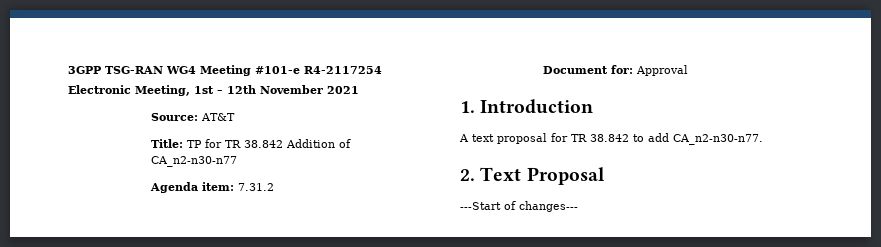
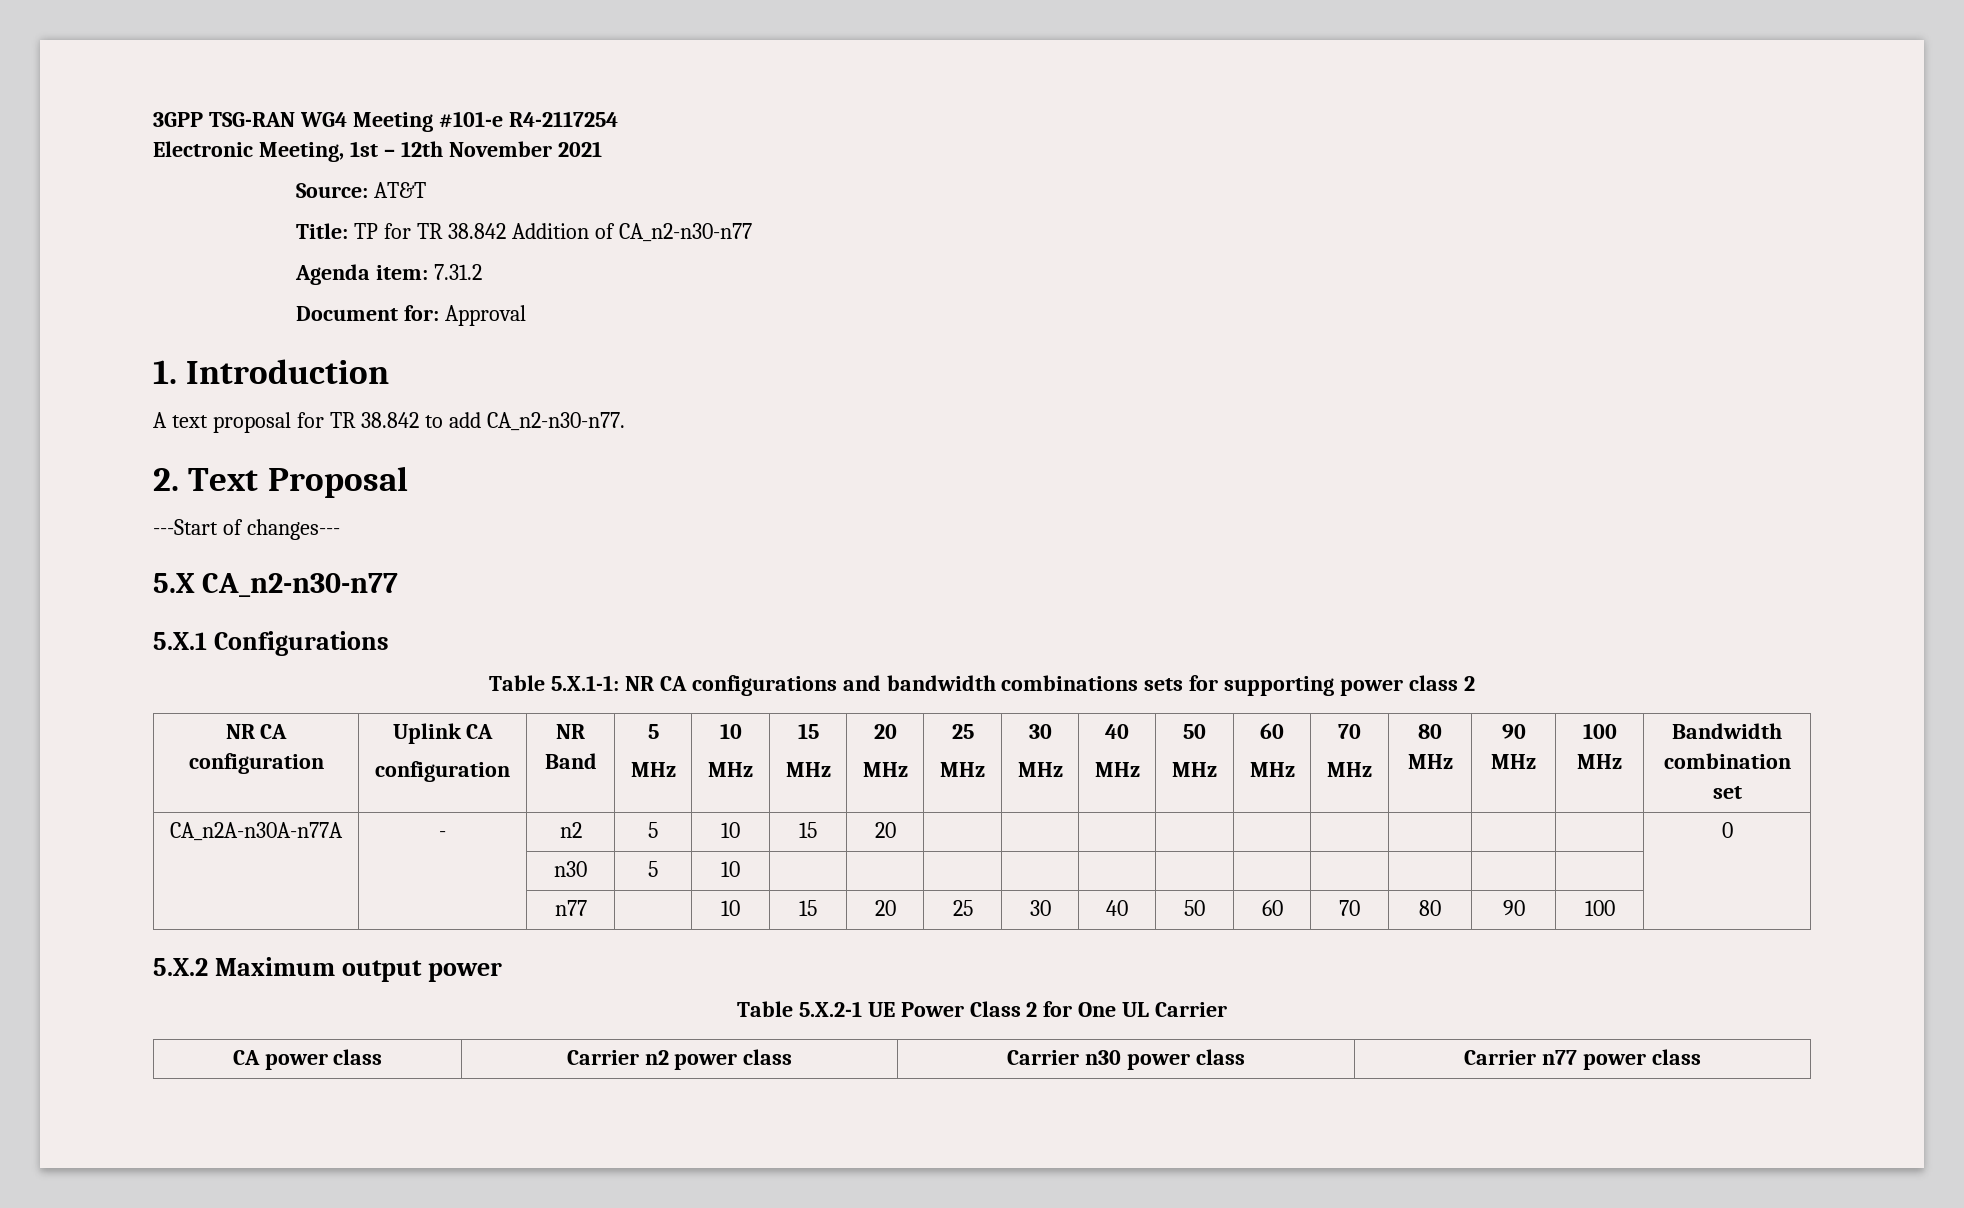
(578, 206) none -> [153,573,398,597] [153,631,389,656] [488,675,1476,696] [225,724,288,739] [188,753,324,774] [392,723,494,744] [375,761,510,782] [556,724,585,739] [544,753,597,769] [647,724,659,739] [630,762,676,777] [719,723,742,739] [708,762,753,777] [797,723,819,739] [785,762,831,777] [873,724,897,739] [862,762,908,777] [951,724,974,739] [940,762,985,777] [1028,724,1052,739] [1017,762,1063,777] [1105,724,1129,739] [1094,762,1140,777] [1183,724,1206,739] [1172,762,1217,777] [1260,723,1284,739] [1249,762,1295,777] [1338,724,1361,739] [1327,762,1372,777] [1418,724,1442,739] [1407,754,1453,769] [1501,724,1526,739] [1491,754,1536,769] [1582,723,1617,739] [1577,754,1622,769] [1672,723,1782,739] [1663,753,1791,769] [1712,786,1742,799] [170,822,343,841] [439,831,446,838] [559,822,582,838] [648,822,658,838] [721,822,740,838] [799,822,817,838] [874,822,896,838] [1721,822,1733,838] [554,861,587,877] [648,861,658,877] [721,861,740,877] [554,900,587,916] [721,900,740,916] [799,900,817,916] [874,900,896,916] [952,900,973,916] [1029,900,1051,916] [1106,900,1128,916] [1184,900,1205,916] [1261,900,1283,916] [1339,900,1360,916] [1419,900,1441,916] [1502,900,1525,916] [1584,900,1615,916] [153,957,502,982] [736,1001,1228,1017] [232,1049,383,1070] [566,1049,793,1070] [1007,1049,1245,1070] [1464,1049,1701,1070] // 5.X CA_n2-n30-n77 // 5.X.1 Configurations // Table 5.X.1-1: NR CA configurations and bandwidth combinations sets for supporting power class 2 // NR CA configuration | Uplink CA // configuration | NR Band | 5 // MHz | 10 // MHz | 15 // MHz | 20 // MHz | 25 // MHz | 30 // MHz | 40 // MHz | 50 // MHz | 60 // MHz | 70 // MHz | 80 MHz | 90 MHz | 100 MHz | Bandwidth combination set // CA_n2A-n30A-n77A | - | n2 | 5 | 10 | 15 | 20 | | | | | | | | | | 0 // | | n30 | 5 | 10 | | | | | | | | | | | | // | | n77 | | 10 | 15 | 20 | 25 | 30 | 40 | 50 | 60 | 70 | 80 | 90 | 100 | // 5.X.2 Maximum output power // Table 5.X.2-1 UE Power Class 2 for One UL Carrier // CA power class | Carrier n2 power class | Carrier n30 power class | Carrier n77 power class

